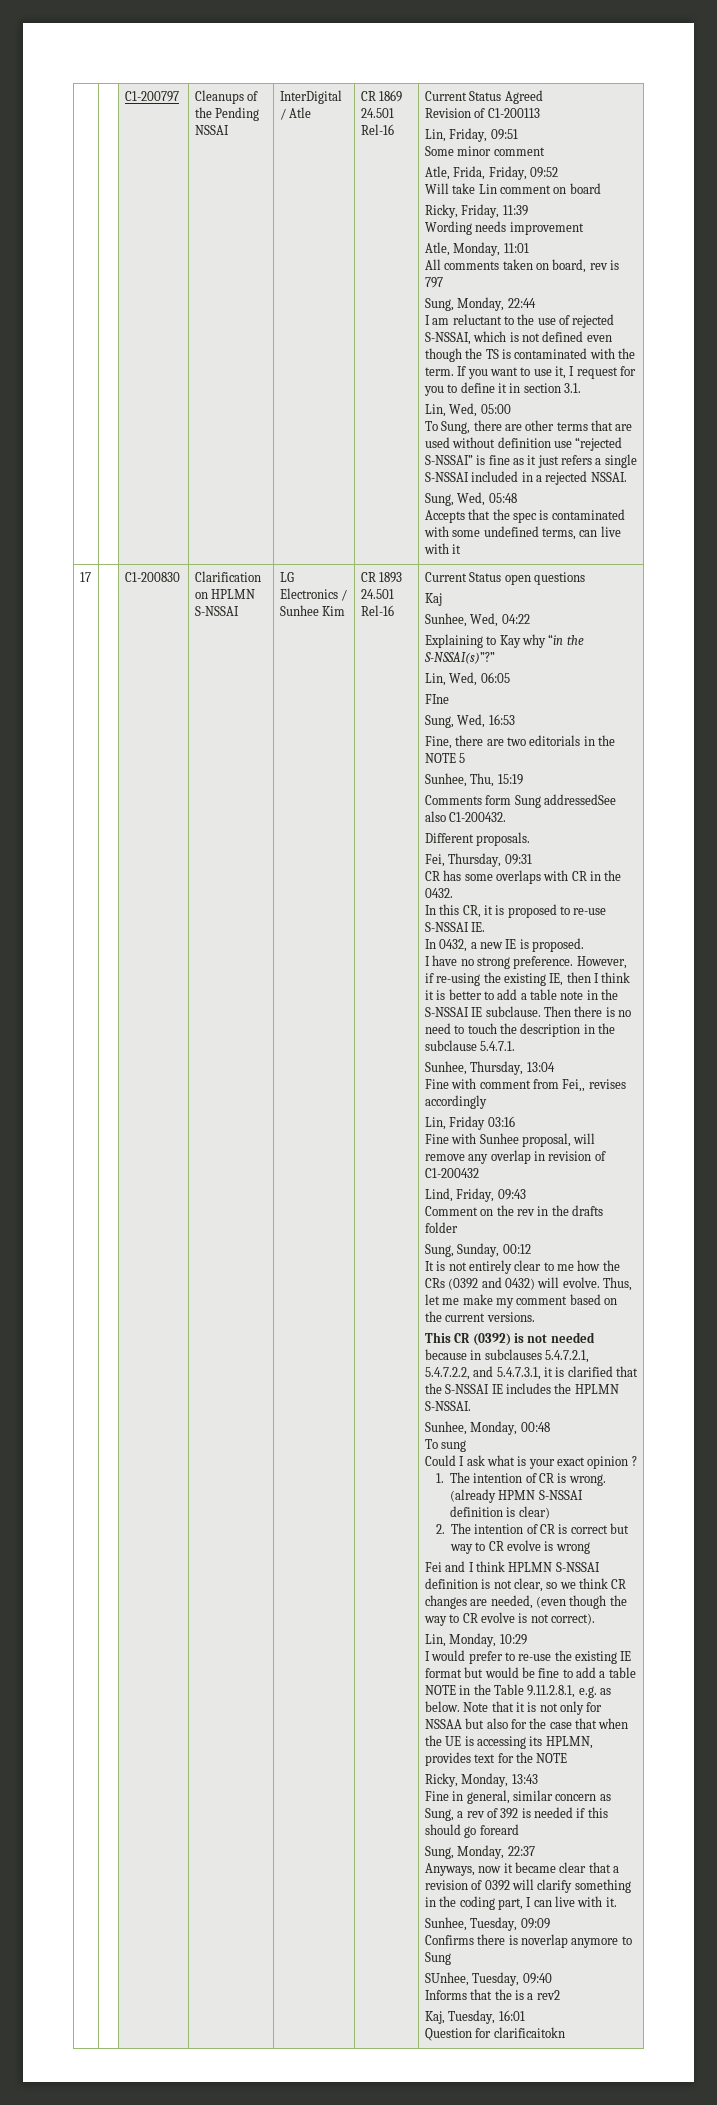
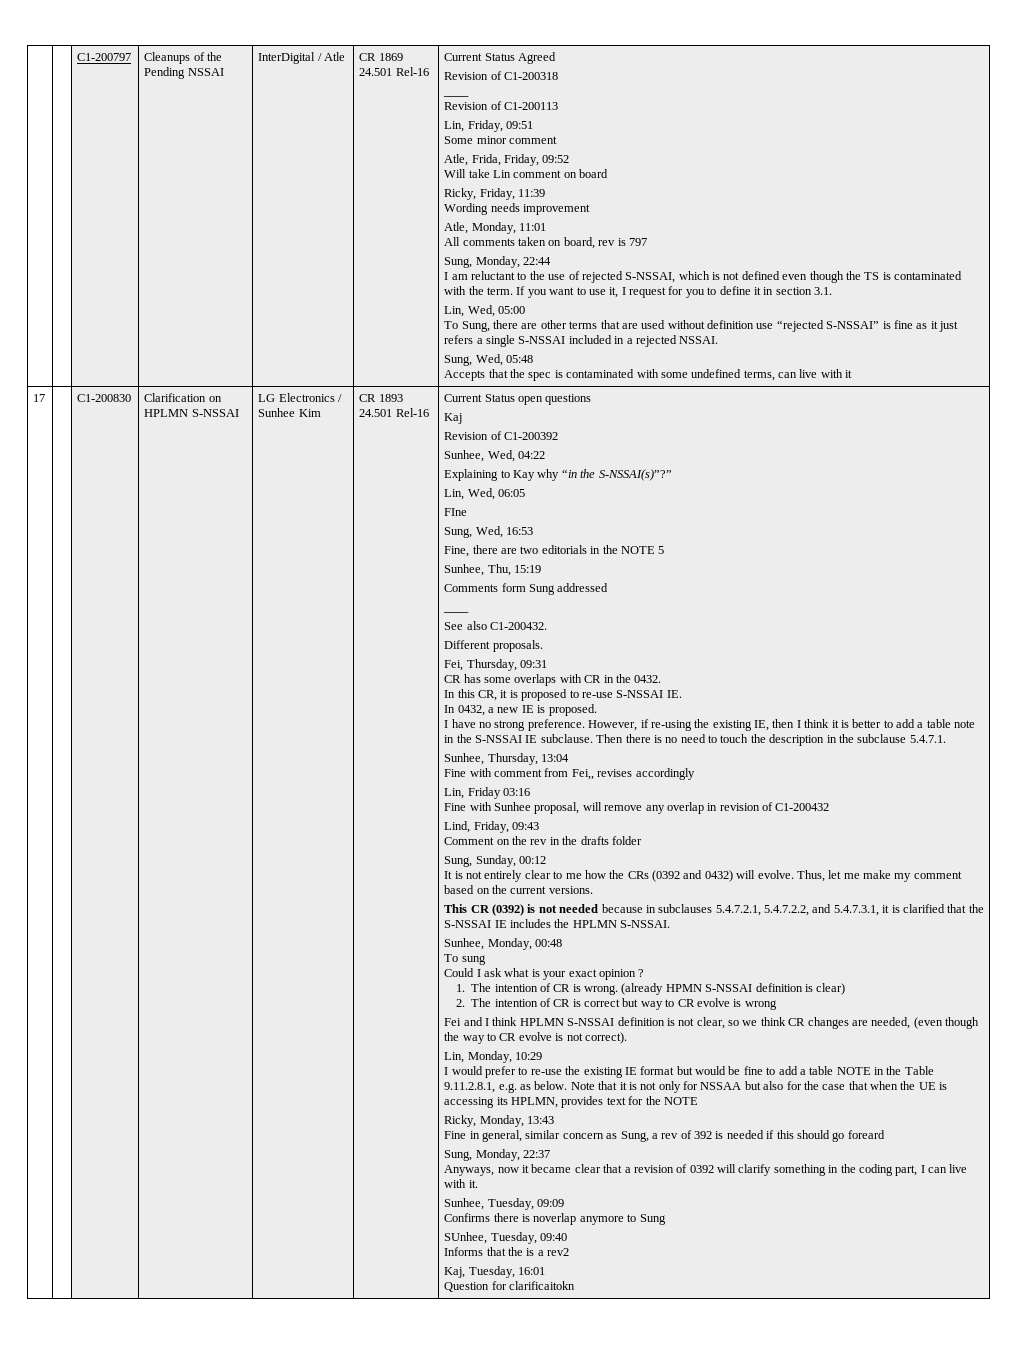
(543, 97) none -> [444,71,559,80] [443,95,470,97] // Revision of C1-200318 // ____
(442, 599) none -> [444,431,559,440] // Revision of C1-200392
[543,794,616,805] addressedSee -> [557,583,609,592] [443,611,470,613] [444,622,464,630] addressed // ____ // See

